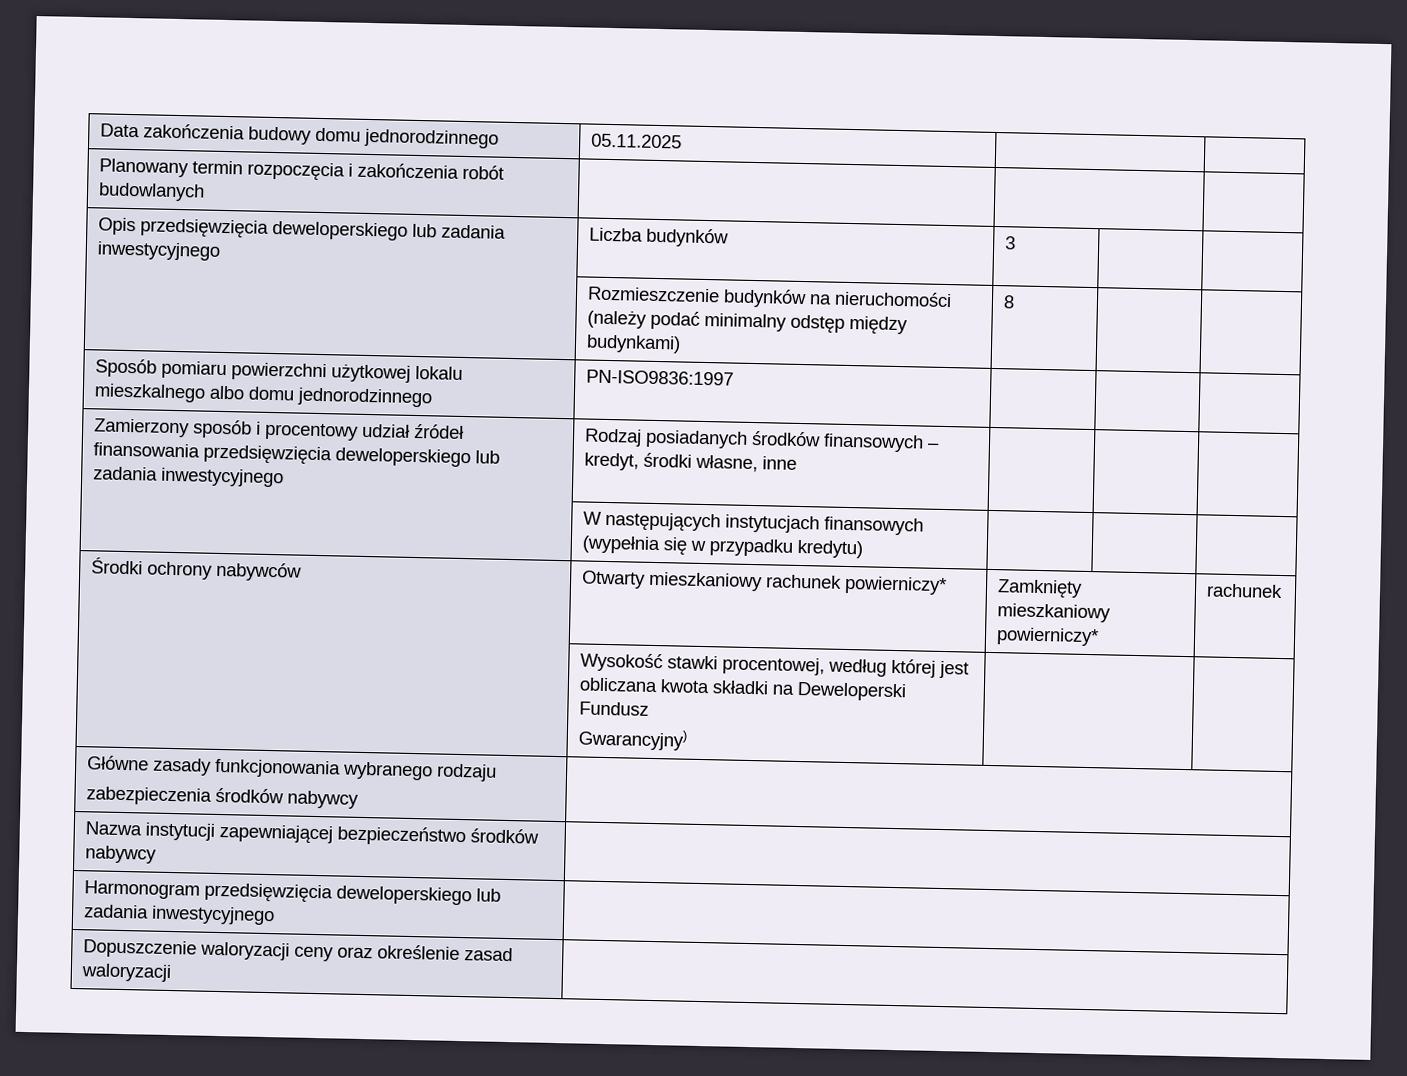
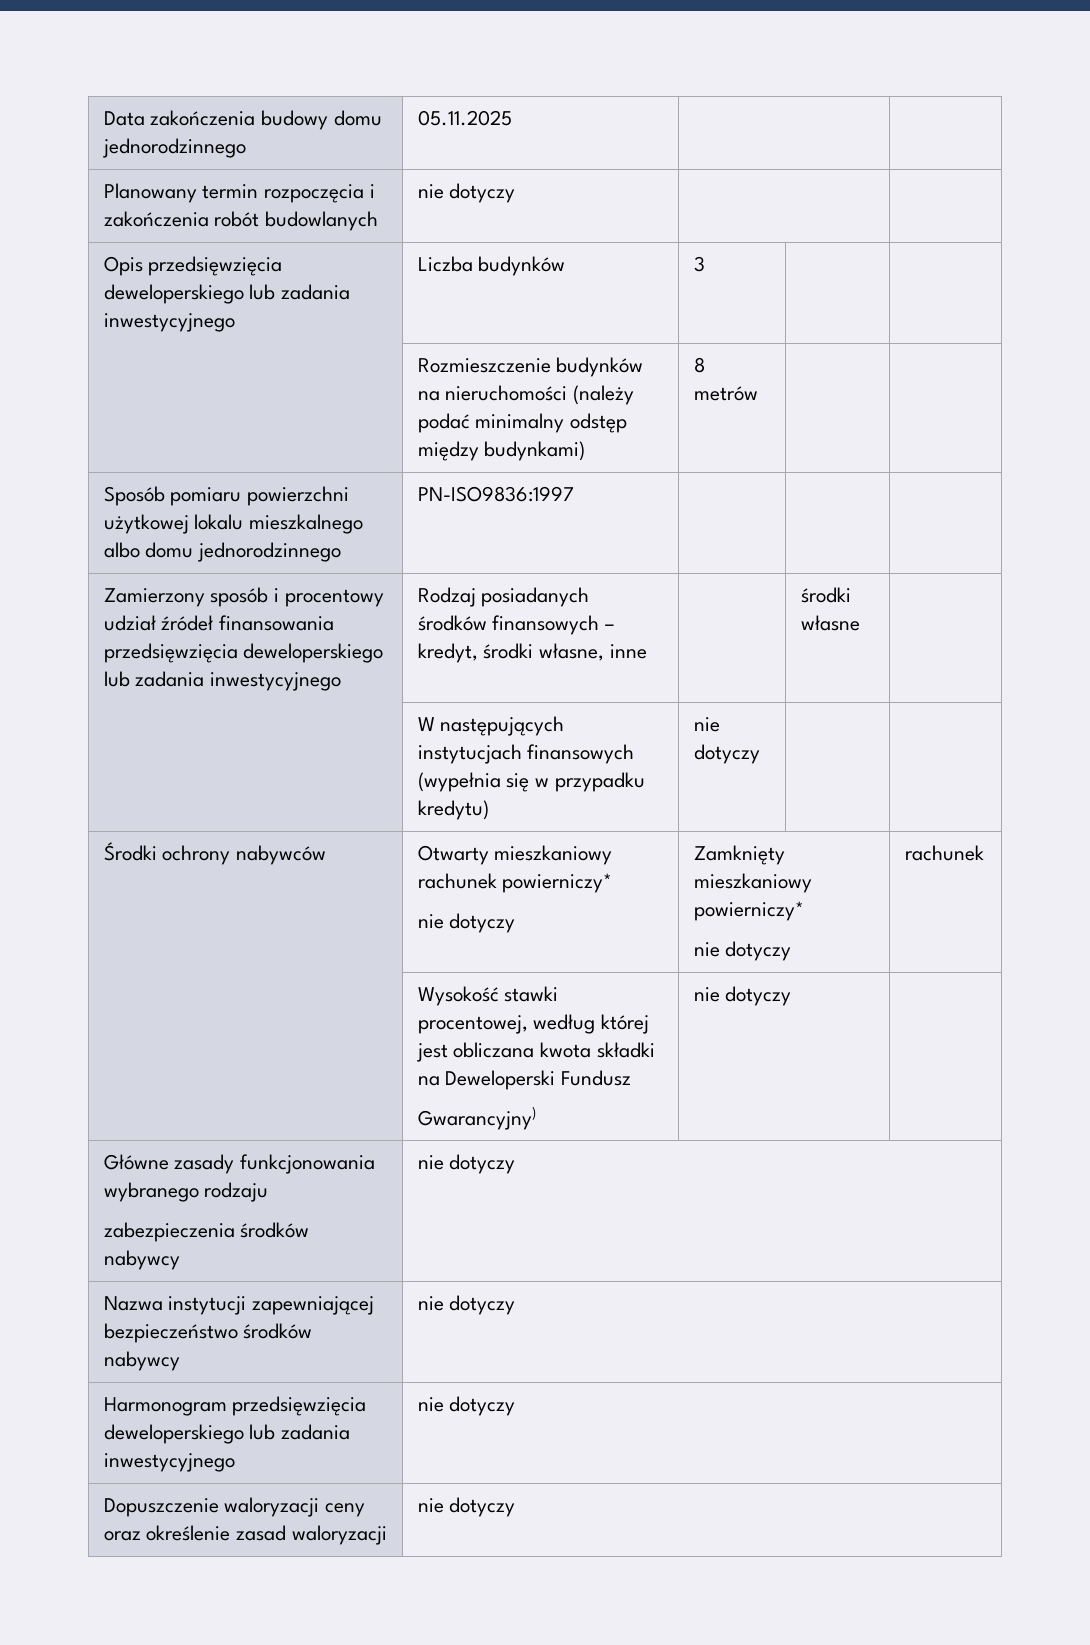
(206, 192) none -> [417,183,516,203] nie dotyczy
(1016, 302) none -> [693,386,758,401] metrów
(798, 463) none -> [800,587,851,603] [800,615,860,631] środki własne
(864, 549) none -> [693,717,720,732] [693,744,760,764] nie dotyczy
(948, 585) none -> [417,913,516,933] // nie dotyczy
(1100, 637) none -> [693,941,792,961] // nie dotyczy
(688, 739) none -> [693,986,792,1006] nie dotyczy
(360, 799) none -> [417,1154,516,1174] nie dotyczy
(158, 854) none -> [417,1295,516,1315] nie dotyczy
(276, 915) none -> [417,1396,516,1416] nie dotyczy
(173, 973) none -> [417,1497,516,1517] nie dotyczy

